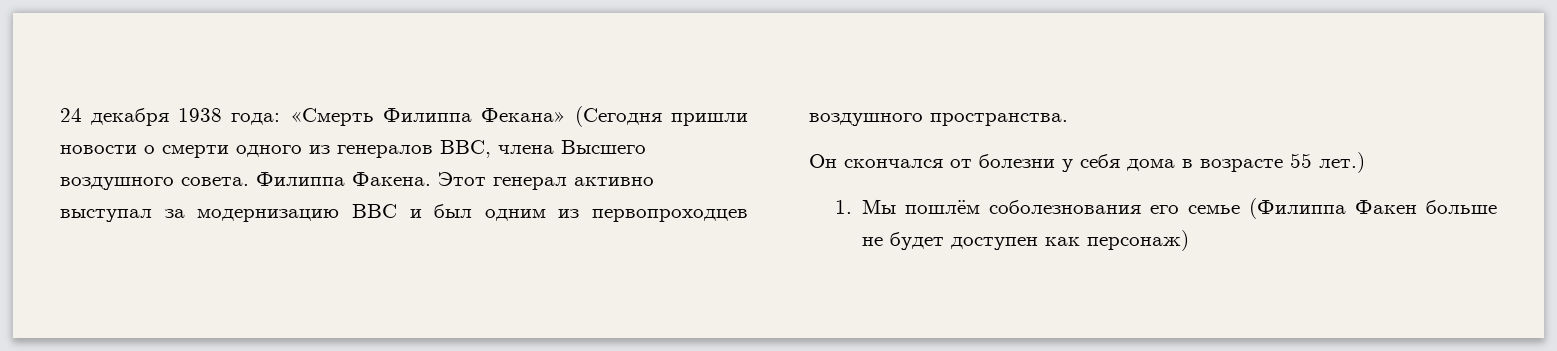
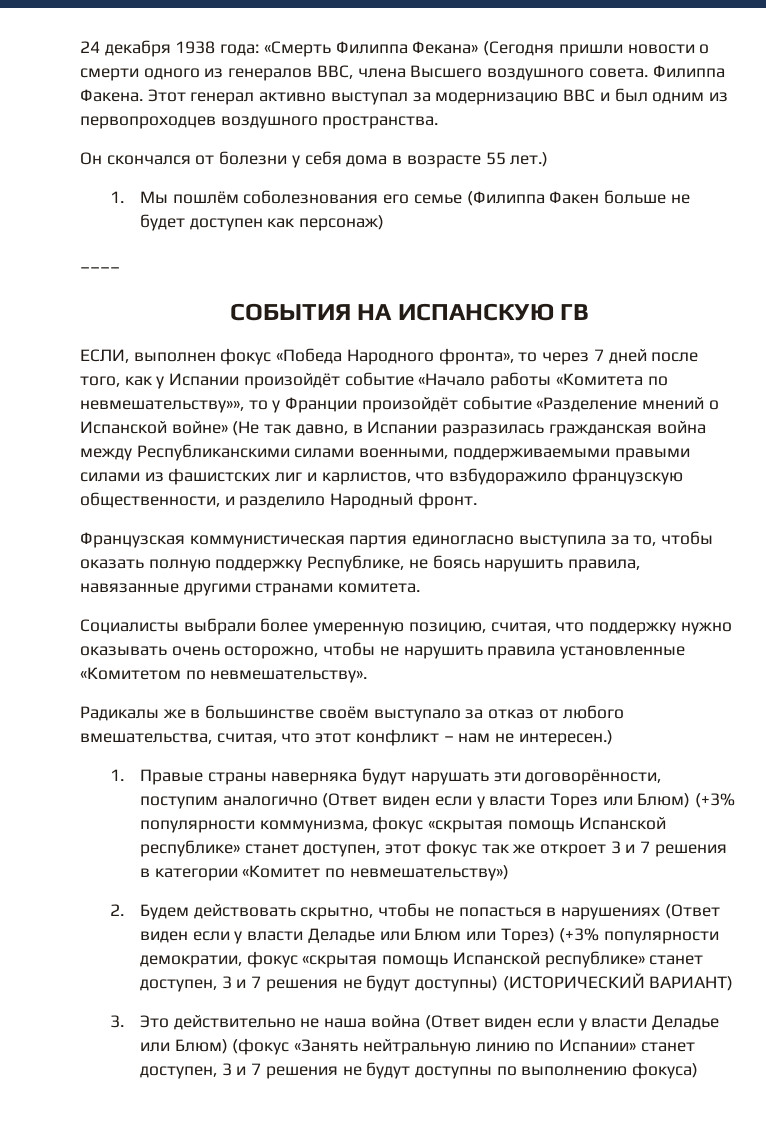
(1189, 240) none -> [80,266,120,269] [229,303,590,321] [80,348,699,365] [80,372,668,389] [80,396,719,413] [80,421,706,437] [80,444,690,461] [80,468,683,485] [80,492,477,509] [80,531,714,548] [80,555,641,572] [80,583,421,596] [80,618,732,635] [80,642,686,659] [80,667,368,683] [80,705,624,722] [80,729,613,746] [109,768,662,785] [139,793,736,809] [139,816,666,833] [139,840,727,857] [139,865,509,881] [109,903,720,920] [139,928,720,944] [139,951,704,968] [139,973,734,992] [109,1015,720,1031] [139,1038,695,1055] [139,1062,699,1079] // ____ // СОБЫТИЯ НА ИСПАНСКУЮ ГВ // ЕСЛИ, выполнен фокус «Победа Народного фронта», то через 7 дней после того, как у Испании произойдёт событие «Начало работы «Комитета по невмешательству»», то у Франции произойдёт событие «Разделение мнений о Испанской войне» (Не так давно, в Испании разразилась гражданская война между Республиканскими силами военными, поддерживаемыми правыми силами из фашистских лиг и карлистов, что взбудоражило французскую общественности, и разделило Народный фронт. // Французская коммунистическая партия единогласно выступила за то, чтобы оказать полную поддержку Республике, не боясь нарушить правила, навязанные другими странами комитета. // Социалисты выбрали более умеренную позицию, считая, что поддержку нужно оказывать очень осторожно, чтобы не нарушить правила установленные «Комитетом по невмешательству». // Радикалы же в большинстве своём выступало за отказ от любого вмешательства, считая, что этот конфликт – нам не интересен.) // 1. Правые страны наверняка будут нарушать эти договорённости, поступим аналогично (Ответ виден если у власти Торез или Блюм) (+3% популярности коммунизма, фокус «скрытая помощь Испанской республике» станет доступен, этот фокус так же откроет 3 и 7 решения в категории «Комитет по невмешательству») // 2. Будем действовать скрытно, чтобы не попасться в нарушениях (Ответ виден если у власти Деладье или Блюм или Торез) (+3% популярности демократии, фокус «скрытая помощь Испанской республике» станет доступен, 3 и 7 решения не будут доступны) (ИСТОРИЧЕСКИЙ ВАРИАНТ) // 3. Это действительно не наша война (Ответ виден если у власти Деладье или Блюм) (фокус «Занять нейтральную линию по Испании» станет доступен, 3 и 7 решения не будут доступны по выполнению фокуса)

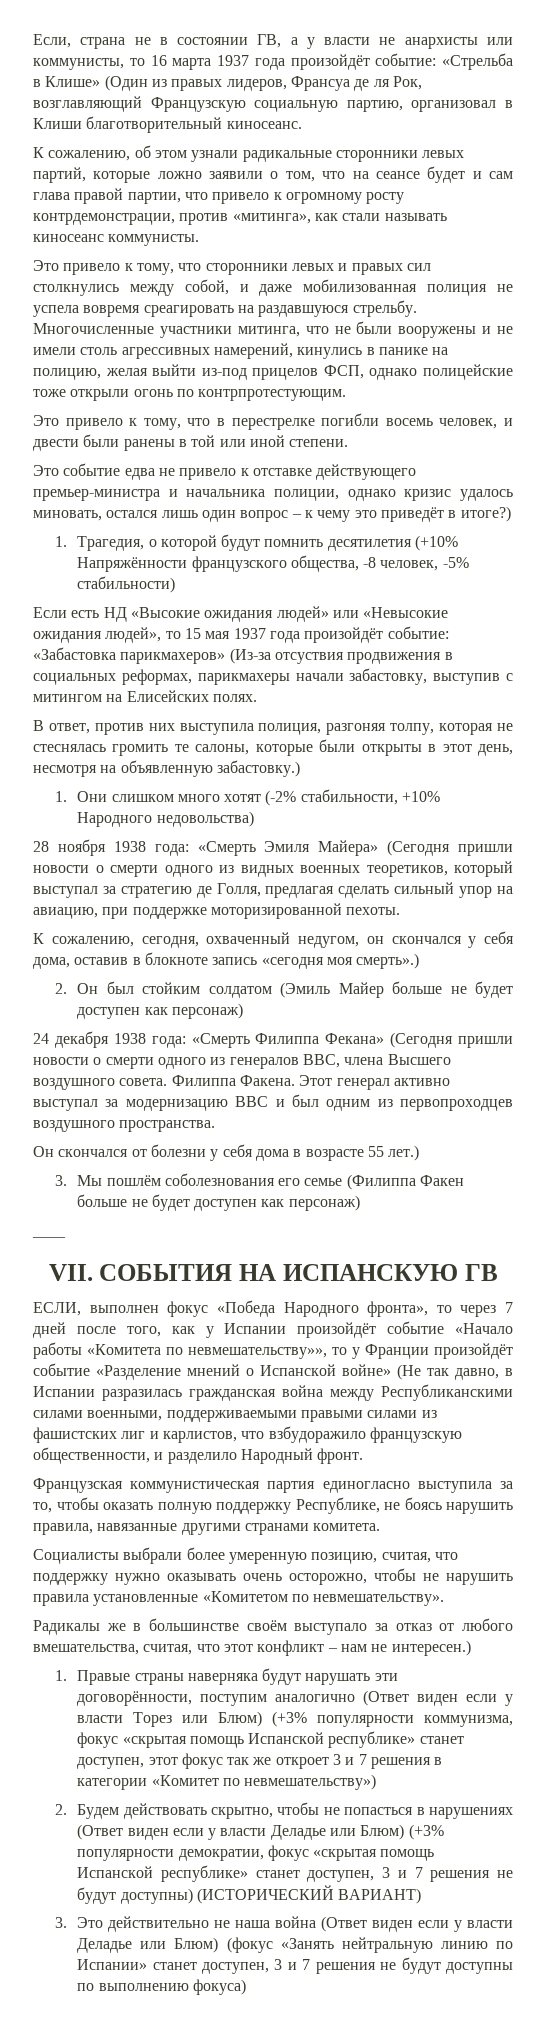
(80, 47) none -> [33,34,513,49] [33,53,513,70] [33,75,422,91] [33,96,514,112] [33,116,302,133] [33,145,465,162] [33,166,514,183] [33,188,405,204] [33,213,447,225] [33,234,200,246] [33,260,431,275] [33,279,513,296] [33,300,417,317] [33,321,513,338] [33,343,449,359] [33,364,513,380] [33,389,347,401] [33,413,513,430] [33,434,349,451] [33,463,417,480] [33,489,514,501] [33,506,511,522] [55,534,459,551] [77,555,469,572] [77,576,176,593] [33,606,449,622] [33,626,449,643] [33,647,453,664] [33,668,513,685] [33,690,257,702] [33,720,514,735] [33,739,514,756] [33,760,300,777] [55,789,441,806] [77,811,254,827] [33,839,513,856] [33,861,513,877] [33,882,514,898] [33,903,401,919] [33,931,514,948] [33,952,420,969] [55,981,513,998] [77,1003,243,1019] Если, страна не в состоянии ГВ, а у власти не анархисты или коммунисты, то 16 марта 1937 года произойдёт событие: «Стрельба в Клише» (Один из правых лидеров, Франсуа де ля Рок, возглавляющий Французскую социальную партию, организовал в Клиши благотворительный киносеанс. // К сожалению, об этом узнали радикальные сторонники левых партий, которые ложно заявили о том, что на сеансе будет и сам глава правой партии, что привело к огромному росту контрдемонстрации, против «митинга», как стали называть киносеанс коммунисты. // Это привело к тому, что сторонники левых и правых сил столкнулись между собой, и даже мобилизованная полиция не успела вовремя среагировать на раздавшуюся стрельбу. Многочисленные участники митинга, что не были вооружены и не имели столь агрессивных намерений, кинулись в панике на полицию, желая выйти из-под прицелов ФСП, однако полицейские тоже открыли огонь по контрпротестующим. // Это привело к тому, что в перестрелке погибли восемь человек, и двести были ранены в той или иной степени. // Это событие едва не привело к отставке действующего премьер-министра и начальника полиции, однако кризис удалось миновать, остался лишь один вопрос – к чему это приведёт в итоге?) // 1. Трагедия, о которой будут помнить десятилетия (+10% Напряжённости французского общества, -8 человек, -5% стабильности) // Если есть НД «Высокие ожидания людей» или «Невысокие ожидания людей», то 15 мая 1937 года произойдёт событие: «Забастовка парикмахеров» (Из-за отсуствия продвижения в социальных реформах, парикмахеры начали забастовку, выступив с митингом на Елисейских полях. // В ответ, против них выступила полиция, разгоняя толпу, которая не стеснялась громить те салоны, которые были открыты в этот день, несмотря на объявленную забастовку.) // 1. Они слишком много хотят (-2% стабильности, +10% Народного недовольства) // 28 ноября 1938 года: «Смерть Эмиля Майера» (Сегодня пришли новости о смерти одного из видных военных теоретиков, который выступал за стратегию де Голля, предлагая сделать сильный упор на авиацию, при поддержке моторизированной пехоты. // К сожалению, сегодня, охваченный недугом, он скончался у себя дома, оставив в блокноте запись «сегодня моя смерть».) // 2. Он был стойким солдатом (Эмиль Майер больше не будет доступен как персонаж) //
[109,191,124,203] 1. -> [55,1175,68,1186] 3.
(120, 267) none -> [48,1264,93,1281] VII.
[414,928,555,944] Блюм или Торез) -> [360,1824,405,1840] Блюм)

